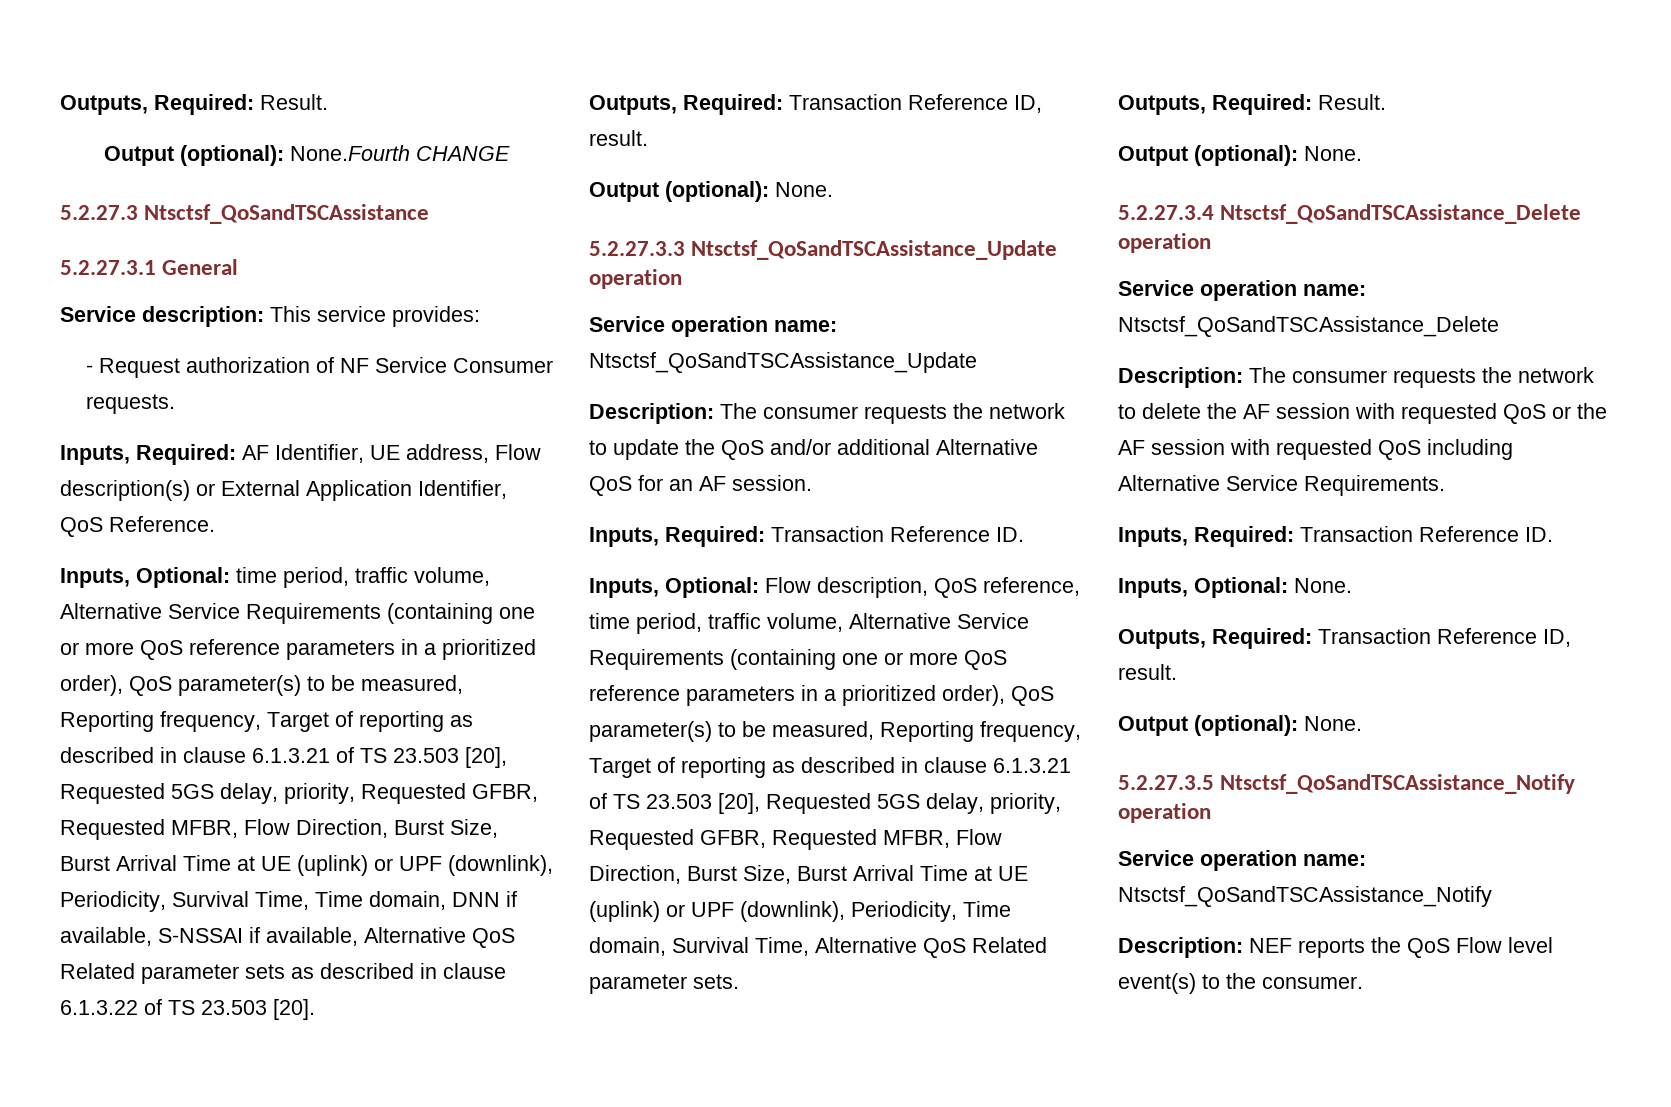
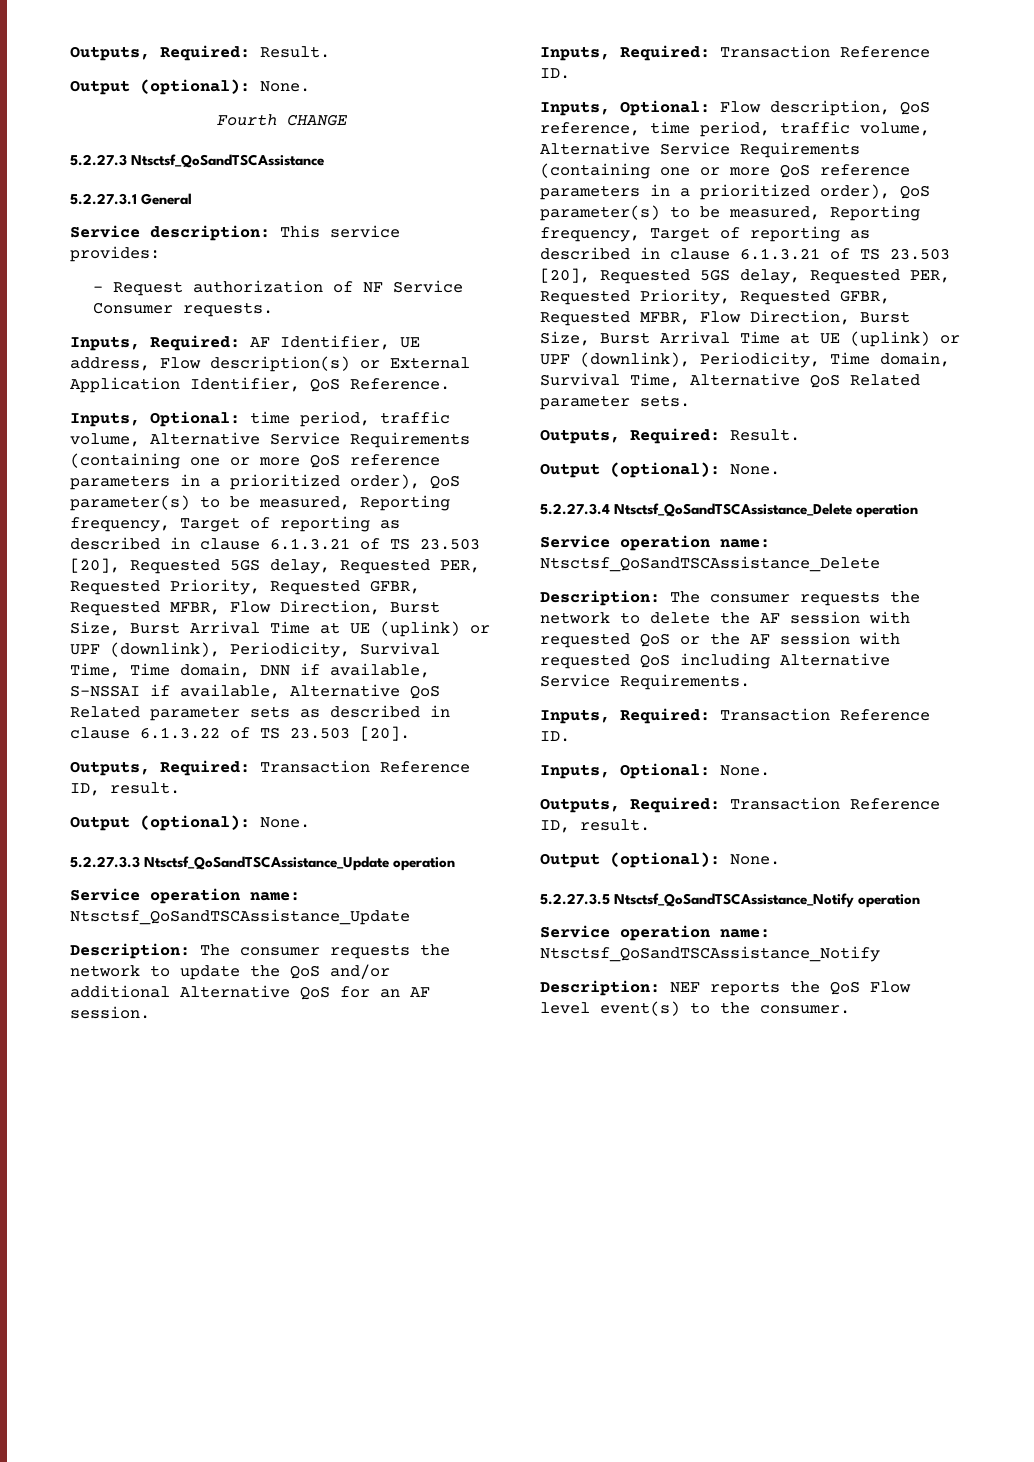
[60,94,328,115] [104,145,410,166] Outputs, Required: Result. // Output (optional): None.Fourth -> [70,45,330,61] [70,79,310,95] [217,114,277,126] Outputs, Required: Result. // Output (optional): None. // Fourth
[284,783,355,804] priority, -> [340,559,480,574] [70,579,260,595] Requested PER, Requested Priority,
[990,793,1061,814] priority, -> [810,269,950,284] [540,289,730,305] Requested PER, Requested Priority,

